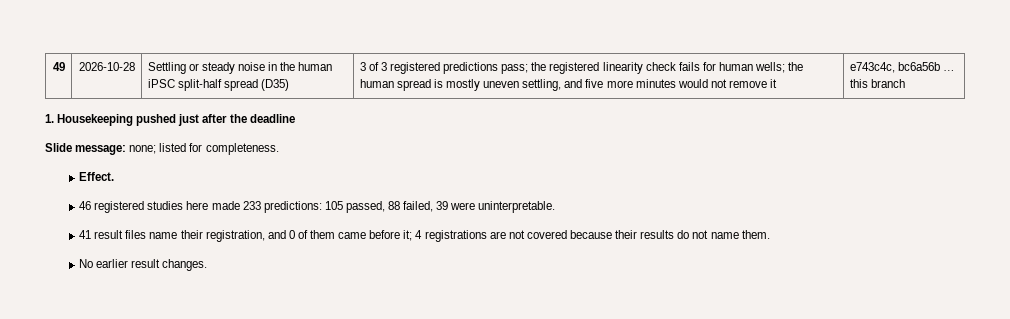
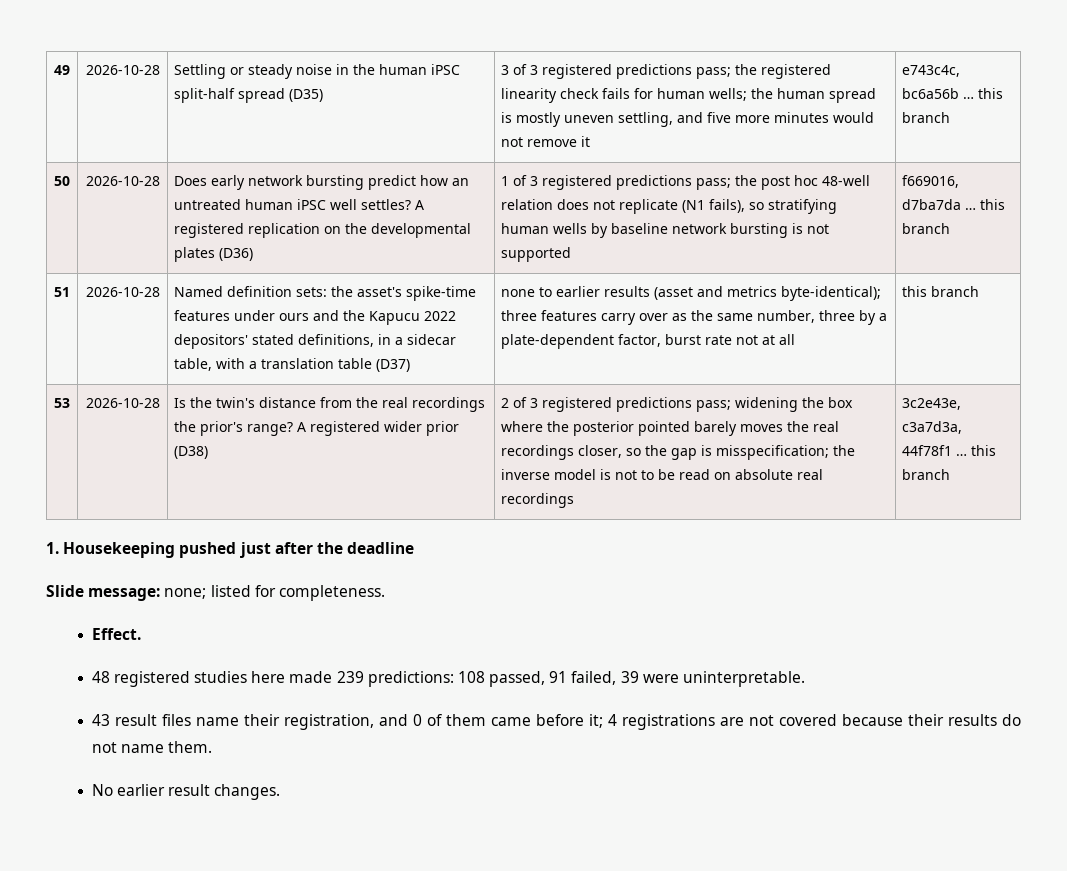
(905, 83) none -> [54,176,70,186] [85,176,160,186] [174,175,470,190] [174,199,425,210] [174,223,472,238] [174,247,254,262] [501,175,871,190] [501,199,838,214] [501,223,830,238] [501,247,572,262] [902,175,960,188] [902,199,1006,210] [902,223,951,234] [54,287,70,297] [85,287,160,297] [174,286,477,301] [174,310,457,325] [174,334,457,349] [174,358,411,372] [501,286,882,301] [501,310,888,325] [501,334,796,349] [902,286,980,297] [54,398,70,408] [85,398,160,408] [174,397,486,412] [174,421,460,436] [174,446,209,459] [501,397,854,412] [501,421,840,436] [501,445,856,460] [501,469,824,480] [501,493,575,508] [902,398,962,410] [902,421,963,434] [902,445,997,456] [902,469,951,480] // 50 | 2026-10-28 | Does early network bursting predict how an untreated human iPSC well settles? A registered replication on the developmental plates (D36) | 1 of 3 registered predictions pass; the post hoc 48-well relation does not replicate (N1 fails), so stratifying human wells by baseline network bursting is not supported | f669016, d7ba7da … this branch // 51 | 2026-10-28 | Named definition sets: the asset's spike-time features under ours and the Kapucu 2022 depositors' stated definitions, in a sidecar table, with a translation table (D37) | none to earlier results (asset and metrics byte-identical); three features carry over as the same number, three by a plate-dependent factor, burst rate not at all | this branch // 53 | 2026-10-28 | Is the twin's distance from the real recordings the prior's range? A registered wider prior (D38) | 2 of 3 registered predictions pass; widening the box where the posterior pointed barely moves the real recordings closer, so the gap is misspecification; the inverse model is not to be read on absolute real recordings | 3c2e43e, c3a7d3a, 44f78f1 … this branch
[79,201,92,210] 46 -> [91,671,110,683] 48
[242,201,401,213] 233 predictions: 105 passed, 88 -> [336,671,568,687] 239 predictions: 108 passed, 91
[79,230,92,239] 41 -> [91,714,110,726] 43

